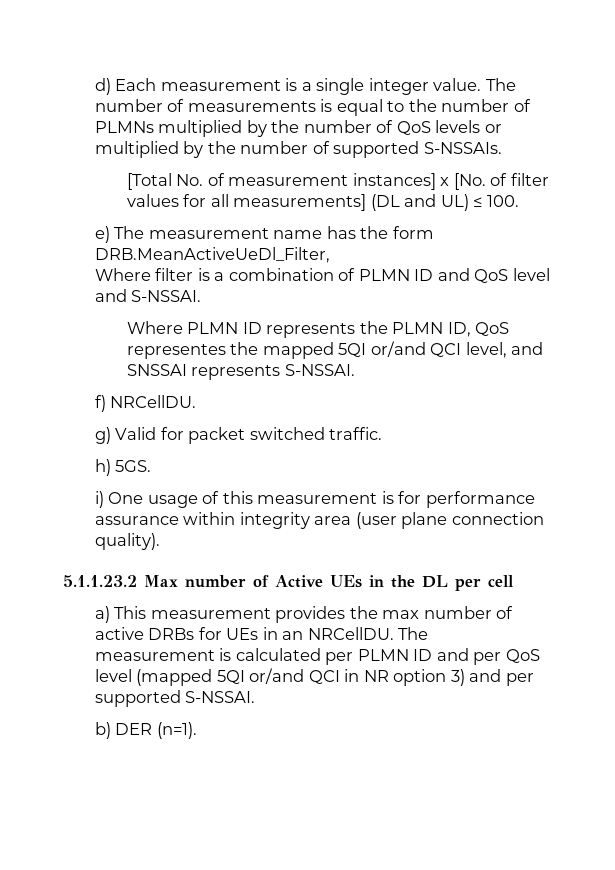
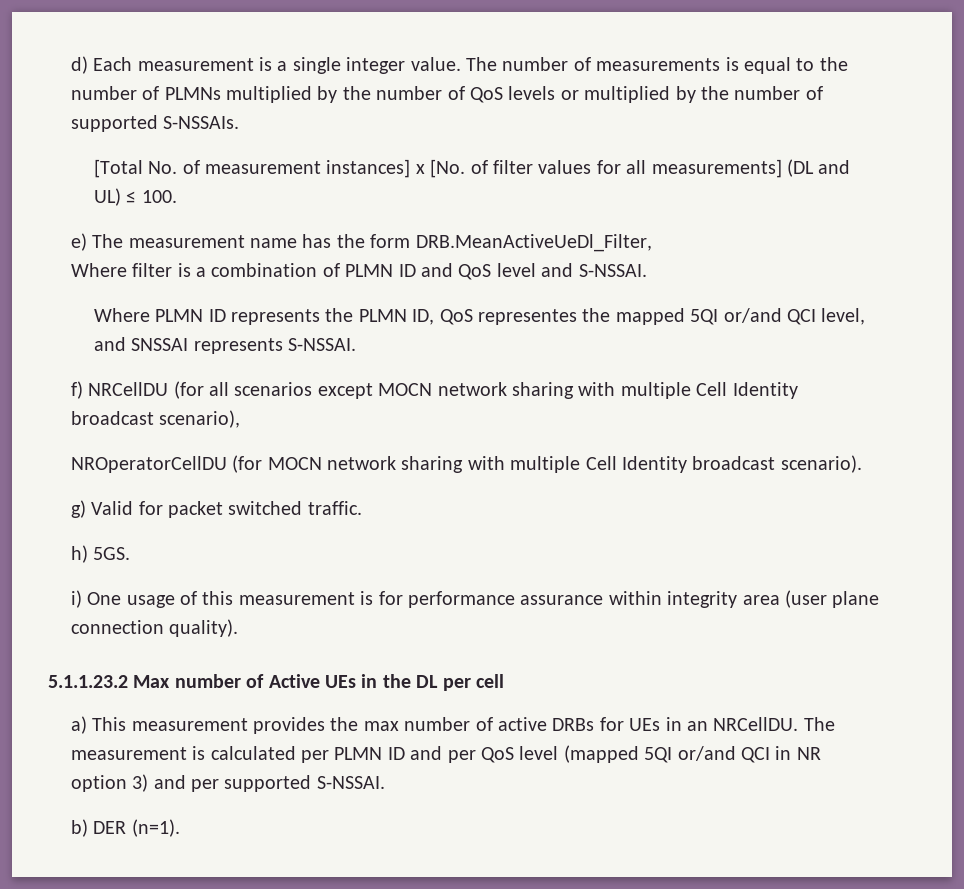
[110,395,197,408] NRCellDU. -> [88,381,798,399] [70,410,241,428] [70,455,862,473] NRCellDU (for all scenarios except MOCN network sharing with multiple Cell Identity broadcast scenario), // NROperatorCellDU (for MOCN network sharing with multiple Cell Identity broadcast scenario).

